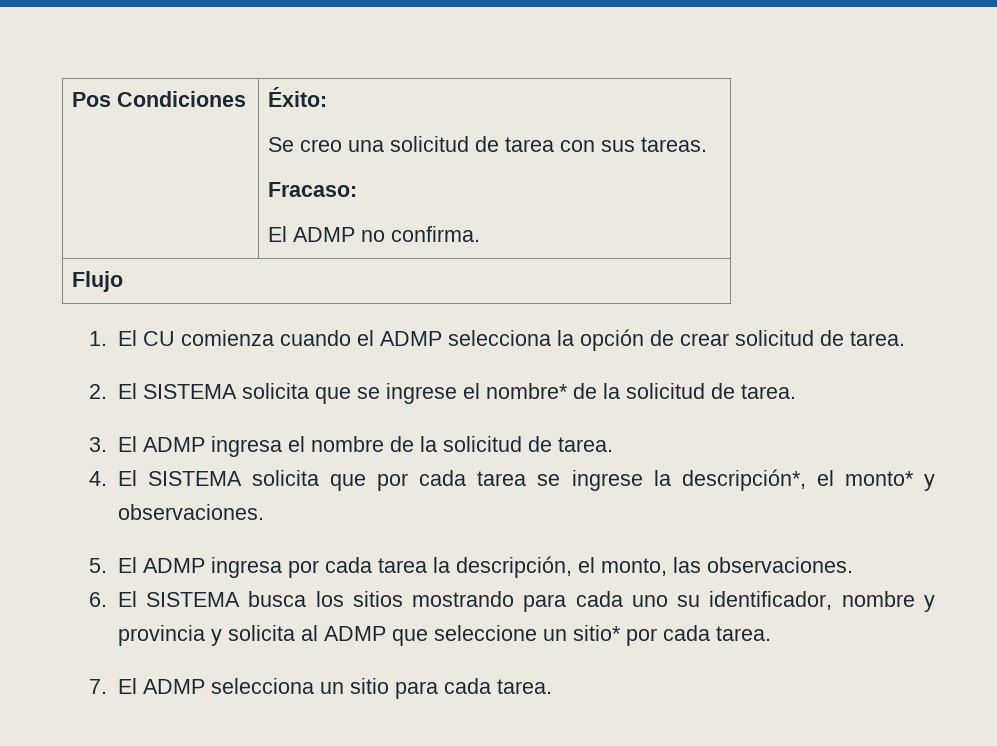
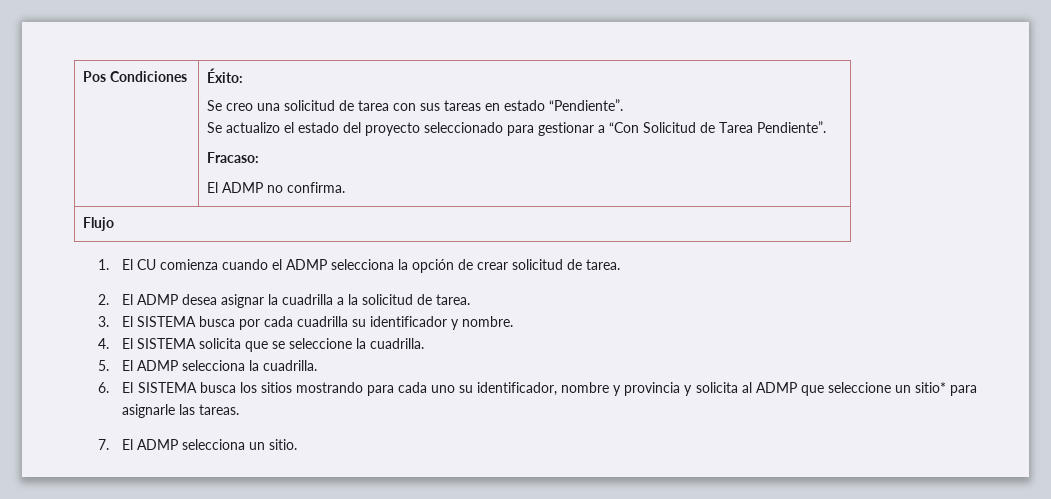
[641,137,708,152] tareas. -> [444,99,624,111] [207,121,827,136] tareas en estado “Pendiente”. // Se actualizo el estado del proyecto seleccionado para gestionar a “Con Solicitud de Tarea Pendiente”.
[142,383,796,404] [88,436,613,457] [88,469,935,491] [117,504,264,520] [88,556,853,578] SISTEMA solicita que se ingrese el nombre* de la solicitud de tarea. // 3. El ADMP ingresa el nombre de la solicitud de tarea. // 4. El SISTEMA solicita que por cada tarea se ingrese la descripción*, el monto* y observaciones. // 5. El ADMP ingresa por cada tarea la descripción, el monto, las observaciones. -> [137,294,471,308] [98,316,514,330] [98,338,425,352] [98,360,318,371] ADMP desea asignar la cuadrilla a la solicitud de tarea. // 3. El SISTEMA busca por cada cuadrilla su identificador y nombre. // 4. El SISTEMA solicita que se seleccione la cuadrilla. // 5. El ADMP selecciona la cuadrilla.
[625,625,771,646] por cada tarea. -> [949,385,977,396] [122,404,240,418] para asignarle las tareas.
[349,678,552,699] sitio para cada tarea. -> [269,439,298,450] sitio.

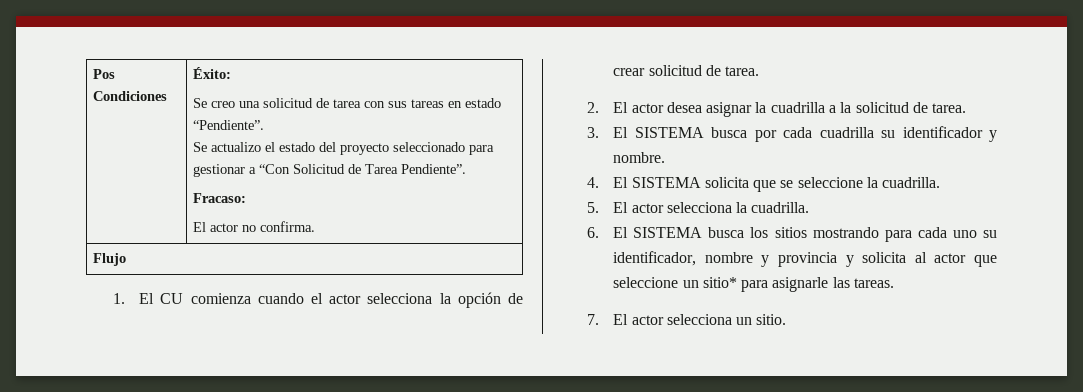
[222,182,264,193] ADMP -> [210,223,239,232] actor
[286,259,328,270] ADMP -> [329,294,362,304] actor
[137,294,179,305] ADMP -> [631,103,664,113] actor
[137,360,179,371] ADMP -> [631,203,664,213] actor
[755,382,797,393] ADMP -> [934,253,967,263] actor
[137,439,179,450] ADMP -> [631,315,664,325] actor

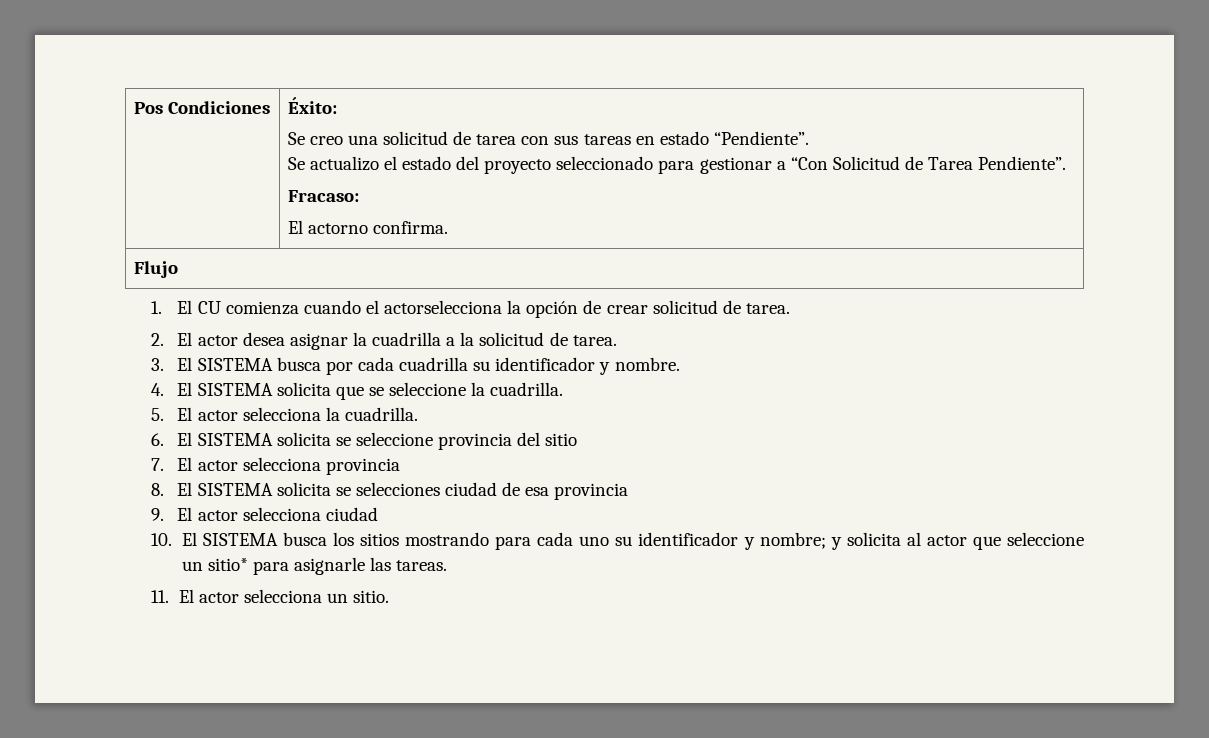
[210,223,257,232] actor no -> [307,223,368,234] actorno
[329,293,433,304] actor selecciona -> [384,300,503,314] actorselecciona
(703, 232) none -> [276,432,578,450] [151,457,400,475] [151,482,629,500] [151,507,378,521] [151,532,278,546] solicita se seleccione provincia del sitio // 7. El actor selecciona provincia // 8. El SISTEMA solicita se selecciones ciudad de esa provincia // 9. El actor selecciona ciudad // 10. El SISTEMA
[613,251,838,267] identificador, nombre y provincia -> [638,532,826,550] identificador y nombre;
[586,314,599,325] 7. -> [151,590,170,603] 11.

